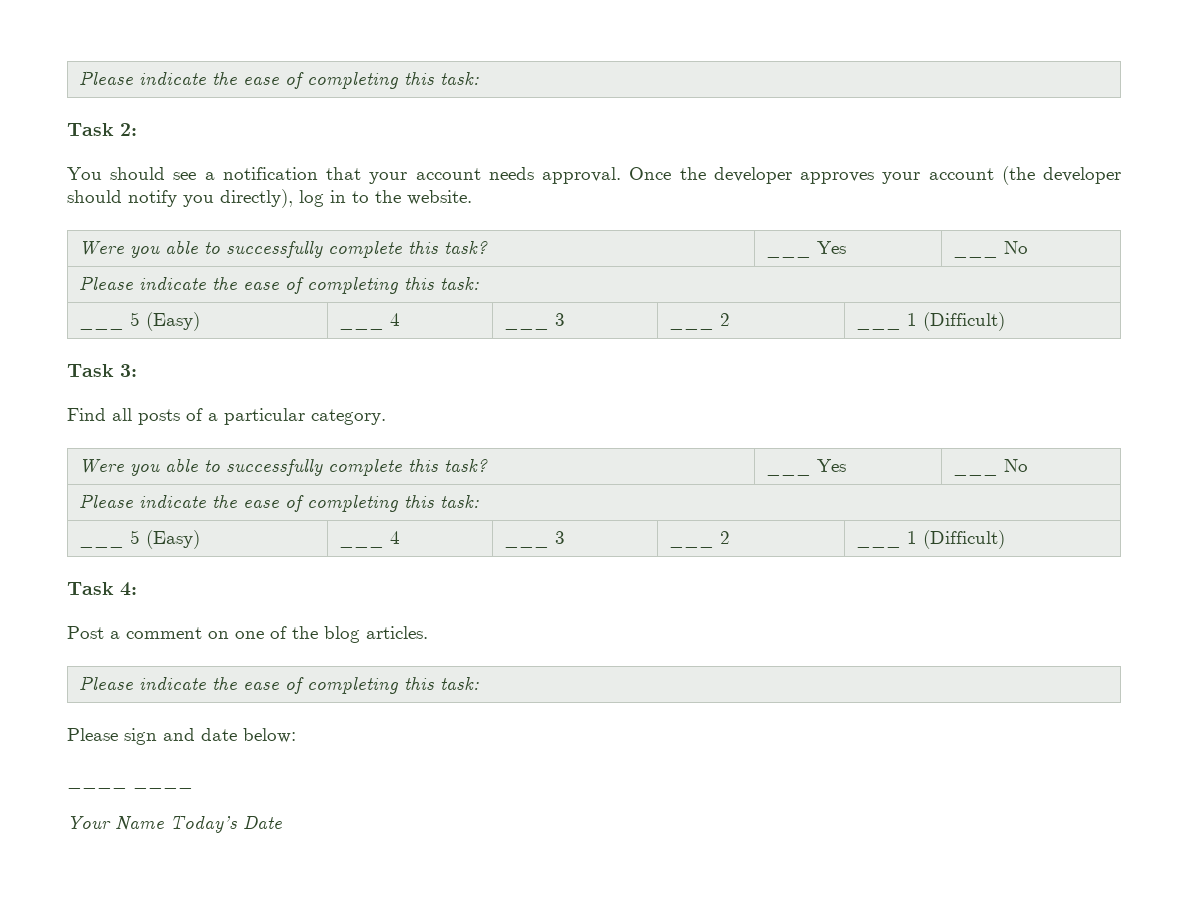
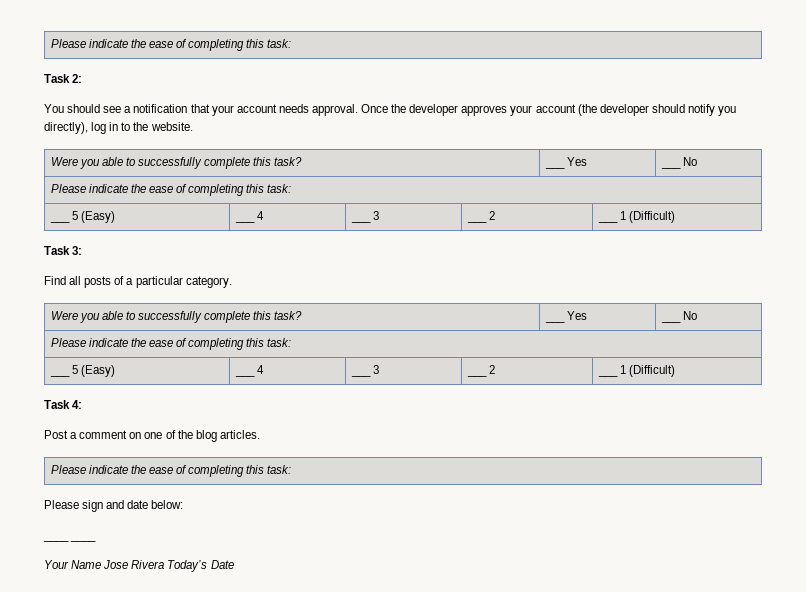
(164, 823) none -> [103,560,165,569] Jose Rivera

